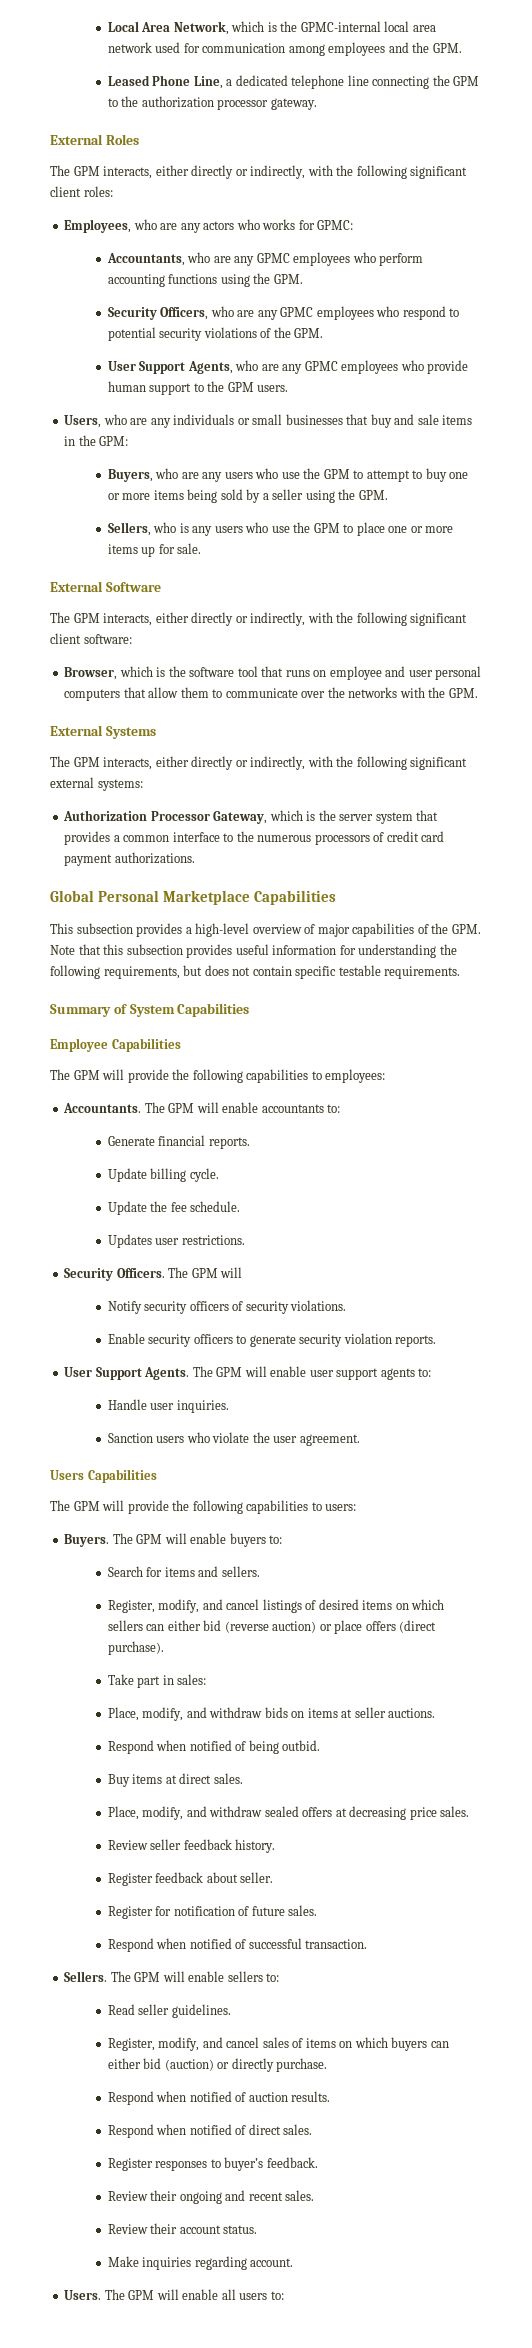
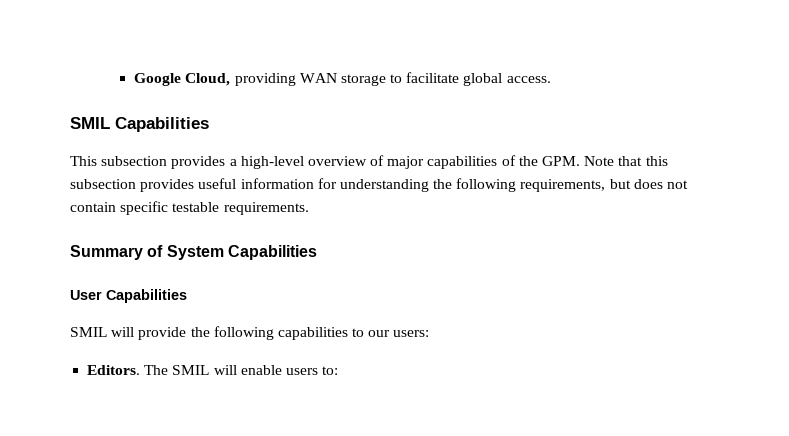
[107,21,436,35] [107,42,462,56] [107,75,480,89] [107,96,317,110] [50,134,139,145] [50,165,468,179] [50,186,113,197] [64,219,354,233] [106,252,424,266] [107,273,303,287] [107,306,460,320] [107,327,324,341] [107,360,469,374] [107,381,289,395] [64,414,473,428] [64,435,129,446] [107,468,469,482] [107,489,388,503] [107,522,454,536] [107,543,202,557] [50,581,161,592] [50,612,468,626] [50,633,132,644] [64,666,482,680] [64,687,478,701] [50,725,156,739] [50,756,468,770] [50,777,143,791] [63,810,439,824] [64,831,445,845] [64,852,195,866] [50,890,251,905] Local Area Network, which is the GPMC-internal local area network used for communication among employees and the GPM. // Leased Phone Line, a dedicated telephone line connecting the GPM to the authorization processor gateway. // External Roles // The GPM interacts, either directly or indirectly, with the following significant client roles: // Employees, who are any actors who works for GPMC: // Accountants, who are any GPMC employees who perform accounting functions using the GPM. // Security Officers, who are any GPMC employees who respond to potential security violations of the GPM. // User Support Agents, who are any GPMC employees who provide human support to the GPM users. // Users, who are any individuals or small businesses that buy and sale items in the GPM: // Buyers, who are any users who use the GPM to attempt to buy one or more items being sold by a seller using the GPM. // Sellers, who is any users who use the GPM to place one or more items up for sale. // External Software // The GPM interacts, either directly or indirectly, with the following significant client software: // Browser, which is the software tool that runs on employee and user personal computers that allow them to communicate over the networks with the GPM. // External Systems // The GPM interacts, either directly or indirectly, with the following significant external systems: // Authorization Processor Gateway, which is the server system that provides a common interface to the numerous processors of credit card payment authorizations. // Global Personal Marketplace -> [134,72,551,86] [70,117,110,129] Google Cloud, providing WAN storage to facilitate global access. // SMIL
[50,1038,181,1052] [50,1069,386,1083] [63,1102,341,1113] [107,1135,250,1149] [107,1168,219,1182] [107,1201,241,1215] [107,1234,245,1248] [64,1267,243,1281] [107,1300,347,1314] [107,1333,437,1347] [64,1366,432,1380] [107,1399,229,1413] [107,1432,360,1446] [50,1469,157,1483] [50,1500,357,1514] [64,1533,283,1547] [107,1566,260,1577] [107,1599,445,1613] [107,1620,437,1634] [107,1641,164,1655] [107,1674,207,1688] [107,1707,436,1721] [107,1740,321,1754] [107,1773,243,1787] [107,1806,470,1820] [107,1839,276,1853] [107,1872,274,1886] [107,1905,318,1919] [107,1938,368,1952] [64,1971,280,1982] [107,2004,231,2018] [107,2037,449,2051] [107,2058,328,2072] [107,2091,331,2105] [107,2124,313,2138] [107,2157,318,2171] [107,2190,315,2204] [107,2223,258,2234] [107,2256,294,2270] [64,2289,236,2300] Employee Capabilities // The GPM will provide the following capabilities to employees: // Accountants. The GPM will enable accountants to: // Generate financial reports. // Update billing cycle. // Update the fee schedule. // Updates user restrictions. // Security Officers. The GPM will // Notify security officers of security violations. // Enable security officers to generate security violation reports. // User Support Agents. The GPM will enable user support agents to: // Handle user inquiries. // Sanction users who violate the user agreement. // Users Capabilities // The GPM will provide the following capabilities to users: // Buyers. The GPM will enable buyers to: // Search for items and sellers. // Register, modify, and cancel listings of desired items on which sellers can either bid (reverse auction) or place offers (direct purchase). // Take part in sales: // Place, modify, and withdraw bids on items at seller auctions. // Respond when notified of being outbid. // Buy items at direct sales. // Place, modify, and withdraw sealed offers at decreasing price sales. // Review seller feedback history. // Register feedback about seller. // Register for notification of future sales. // Respond when notified of successful transaction. // Sellers. The GPM will enable sellers to: // Read seller guidelines. // Register, modify, and cancel sales of items on which buyers can either bid (auction) or directly purchase. // Respond when notified of auction results. // Respond when notified of direct sales. // Register responses to buyer’s feedback. // Review their ongoing and recent sales. // Review their account status. // Make inquiries regarding account. // Users. The GPM will enable all -> [70,289,187,303] [70,326,430,340] [87,365,282,375] User Capabilities // SMIL will provide the following capabilities to our users: // Editors. The SMIL will enable

